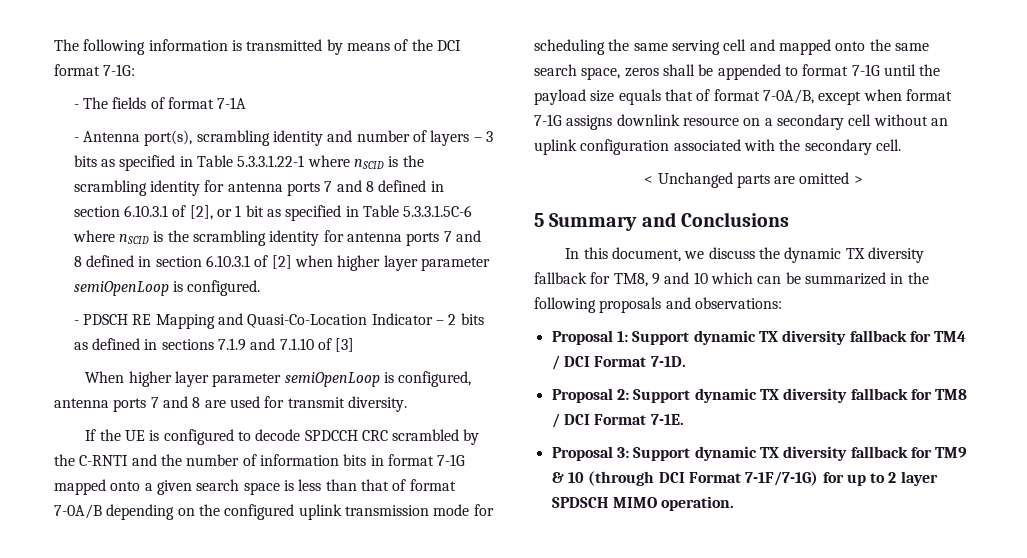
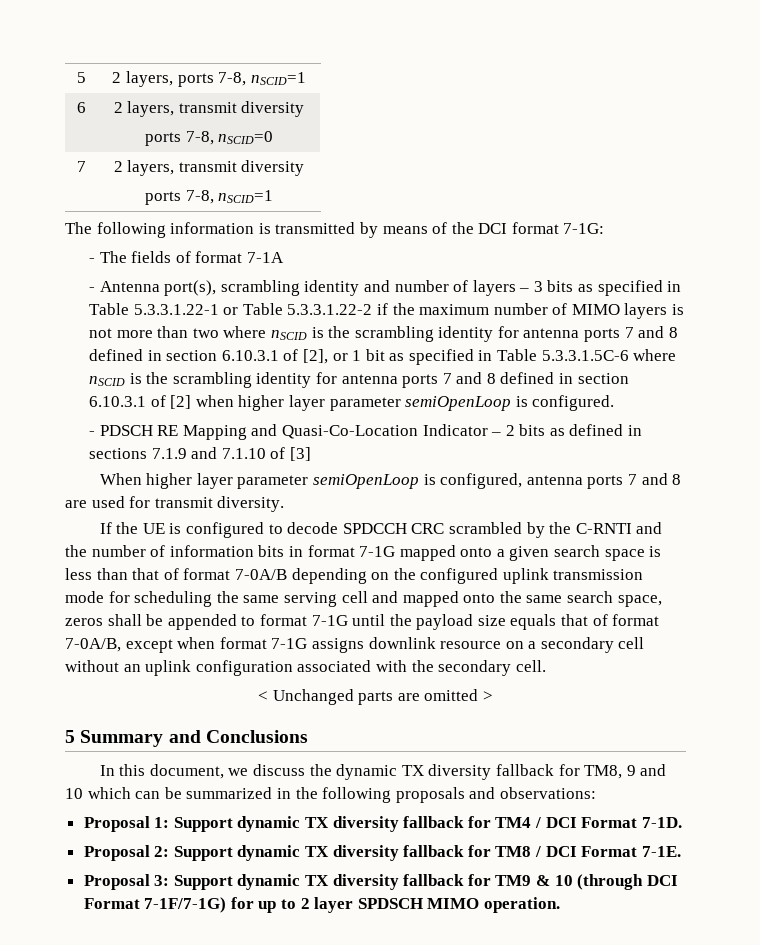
(54, 45) none -> [77,72,86,83] [112,71,306,87] [77,102,86,113] [113,101,305,117] [144,131,274,146] [77,161,86,172] [113,160,305,176] [144,190,274,205] 5 | 2 layers, ports 7-8, nSCID=1 // 6 | 2 layers, transmit diversity // ports 7-8, nSCID=0 // 7 | 2 layers, transmit diversity // ports 7-8, nSCID=1 //
(305, 161) none -> [223,303,685,319] [88,326,219,338] or Table 5.3.3.1.22-2 if the maximum number of MIMO layers is not more than two

